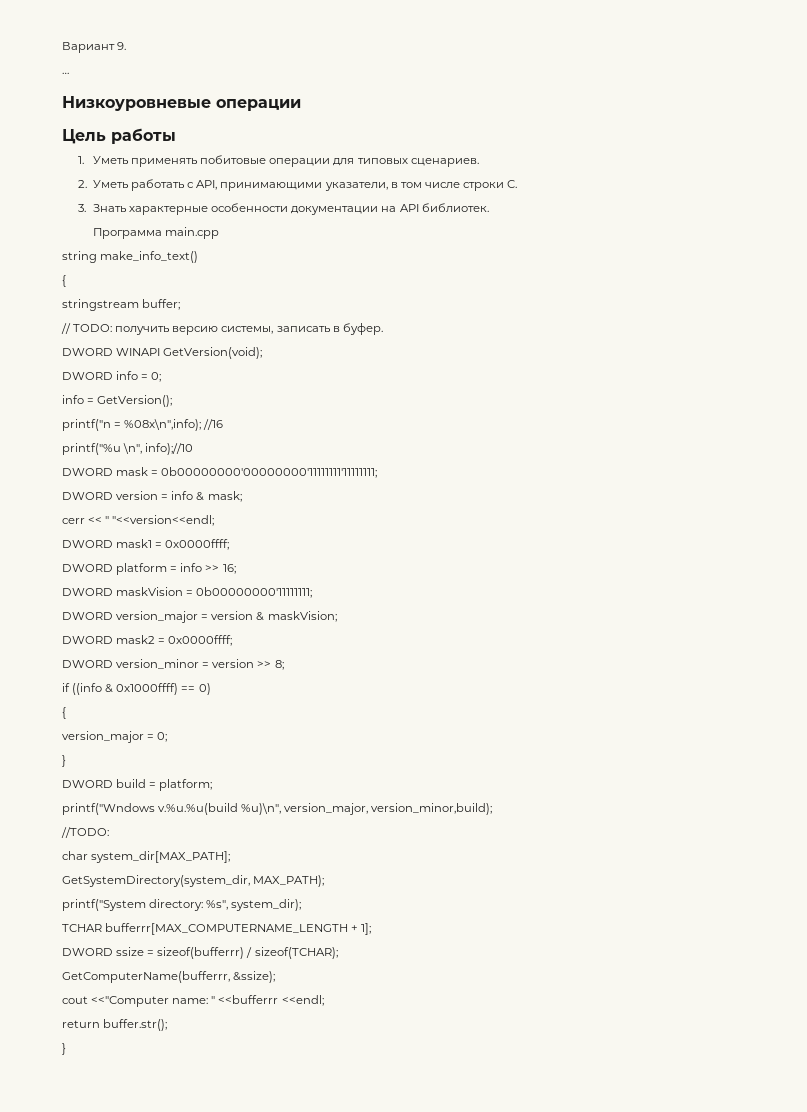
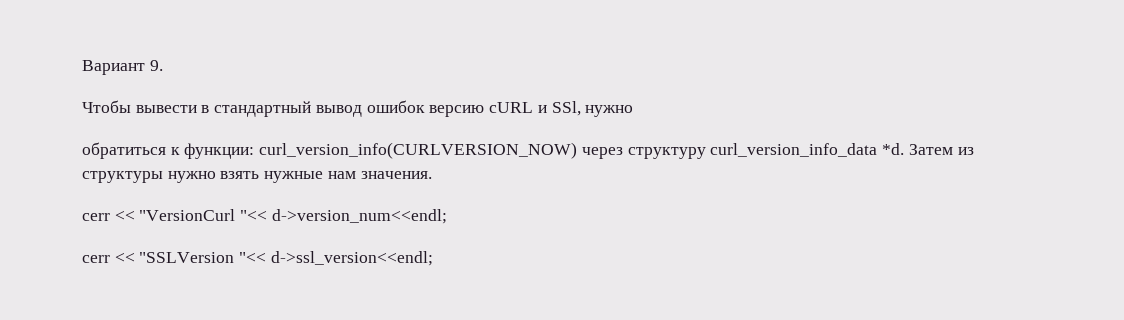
[62,72,69,74] [62,96,301,111] [62,128,176,144] [77,155,479,167] [77,179,518,191] [77,203,489,215] [93,227,220,239] [62,251,199,263] [62,275,66,287] [62,299,181,311] [61,323,383,335] [62,347,263,359] [62,371,162,382] [62,395,173,407] [62,419,224,431] [62,443,194,455] [62,467,378,478] [62,491,242,502] [62,515,215,526] [62,539,230,550] [62,563,236,575] [62,587,313,598] [62,611,337,623] [62,635,233,646] [62,659,284,670] [62,683,211,695] [62,707,66,719] [62,731,168,743] [62,755,66,767] [62,779,213,791] [62,803,493,815] [61,827,109,838] [62,851,231,863] [62,875,325,887] [62,899,302,911] [62,923,372,935] [62,947,338,959] [62,971,276,983] [62,995,324,1007] [62,1019,168,1031] [62,1043,66,1055] … // Низкоуровневые операции // Цель работы // 1. Уметь применять побитовые операции для типовых сценариев. // 2. Уметь работать с API, принимающими указатели, в том числе строки C. // 3. Знать характерные особенности документации на API библиотек. // Программа main.cpp // string make_info_text() // { // stringstream buffer; // // TODO: получить версию системы, записать в буфер. // DWORD WINAPI GetVersion(void); // DWORD info = 0; // info = GetVersion(); // printf("n = %08x\n",info); //16 // printf("%u \n", info);//10 // DWORD mask = 0b00000000'00000000'11111111'11111111; // DWORD version = info & mask; // cerr << " "<<version<<endl; // DWORD mask1 = 0x0000ffff; // DWORD platform = info >> 16; // DWORD maskVision = 0b00000000'11111111; // DWORD version_major = version & maskVision; // DWORD mask2 = 0x0000ffff; // DWORD version_minor = version >> 8; // if ((info & 0x1000ffff) == 0) // { // version_major = 0; // } // DWORD build = platform; // printf("Wndows v.%u.%u(build %u)\n", version_major, version_minor,build); // //TODO: // char system_dir[MAX_PATH]; // GetSystemDirectory(system_dir, MAX_PATH); // printf("System directory: %s", system_dir); // TCHAR bufferrr[MAX_COMPUTERNAME_LENGTH + 1]; // DWORD ssize = sizeof(bufferrr) / sizeof(TCHAR); // GetComputerName(bufferrr, &ssize); // cout <<"Computer name: " <<bufferrr <<endl; // return buffer.str(); // } -> [82,100,634,117] [82,142,974,159] [82,171,432,183] [82,209,447,224] [82,251,433,266] Чтобы вывести в стандартный вывод ошибок версию cURL и SSl, нужно // обратиться к функции: curl_version_info(CURLVERSION_NOW) через структуру curl_version_info_data *d. Затем из структуры нужно взять нужные нам значения. // cerr << "VersionCurl "<< d->version_num<<endl; // cerr << "SSLVersion "<< d->ssl_version<<endl;

